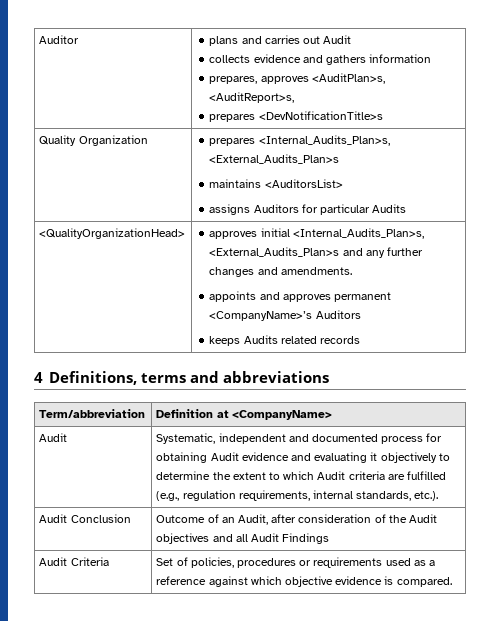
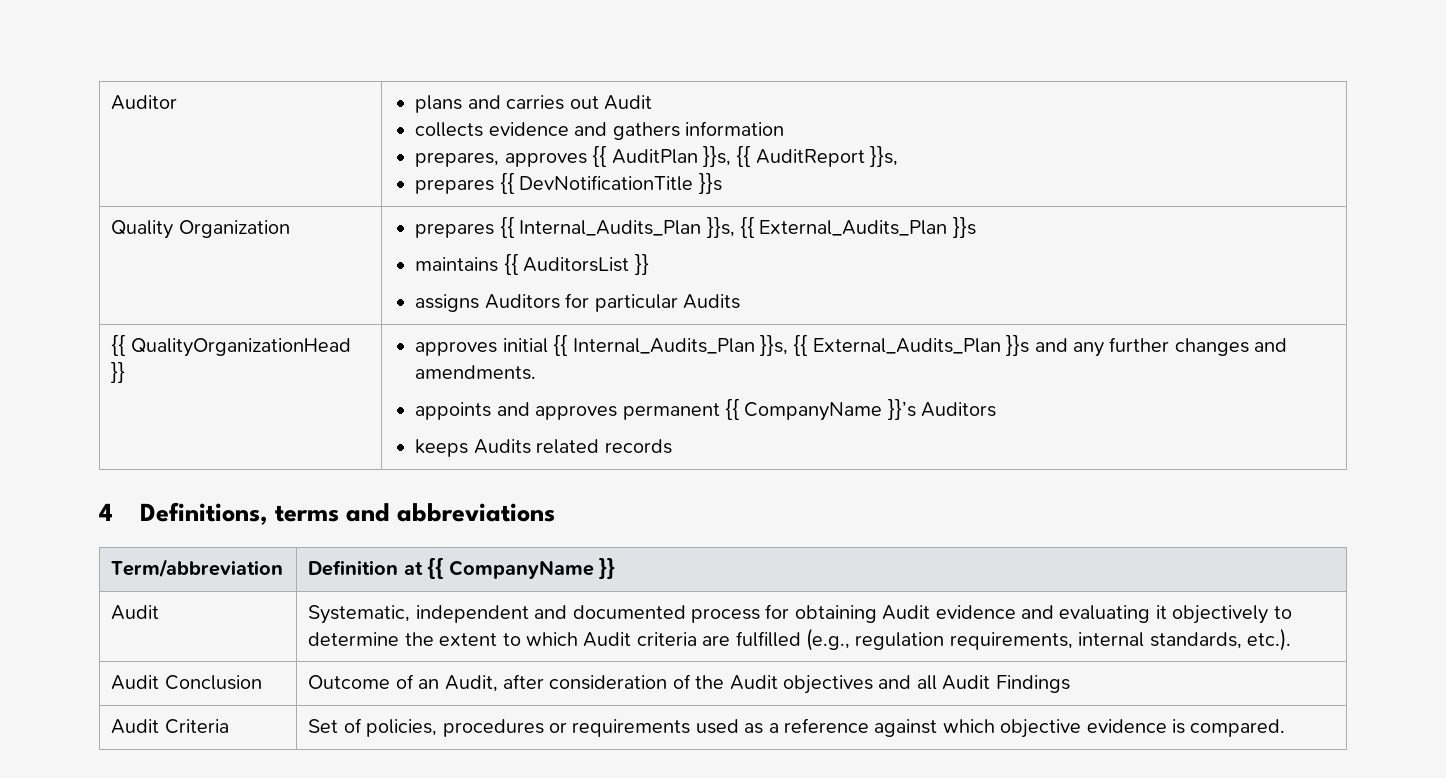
[311,73,385,84] [209,92,295,103] [209,111,383,122] [39,135,148,146] [209,135,390,146] [209,154,340,164] [209,179,343,188] <AuditPlan>s, <AuditReport>s, // prepares <DevNotificationTitle>s // Quality Organization | prepares <Internal_Audits_Plan>s, <External_Audits_Plan>s // maintains <AuditorsList> -> [592,146,899,167] [415,173,722,194] [111,220,290,239] [415,217,976,238] [415,254,649,275] {{ AuditPlan }}s, {{ AuditReport }}s, // prepares {{ DevNotificationTitle }}s // Quality Organization | prepares {{ Internal_Audits_Plan }}s, {{ External_Audits_Plan }}s // maintains {{ AuditorsList }}
[39,228,186,239] <QualityOrganizationHead> -> [111,335,351,357] [111,362,126,383] {{ QualityOrganizationHead }}
[292,228,424,239] [209,247,340,257] <Internal_Audits_Plan>s, <External_Audits_Plan>s -> [553,335,1030,356] {{ Internal_Audits_Plan }}s, {{ External_Audits_Plan }}s
[209,311,313,321] <CompanyName>’s -> [724,399,916,421] {{ CompanyName }}’s
[231,410,332,420] <CompanyName> -> [427,558,615,579] {{ CompanyName }}

